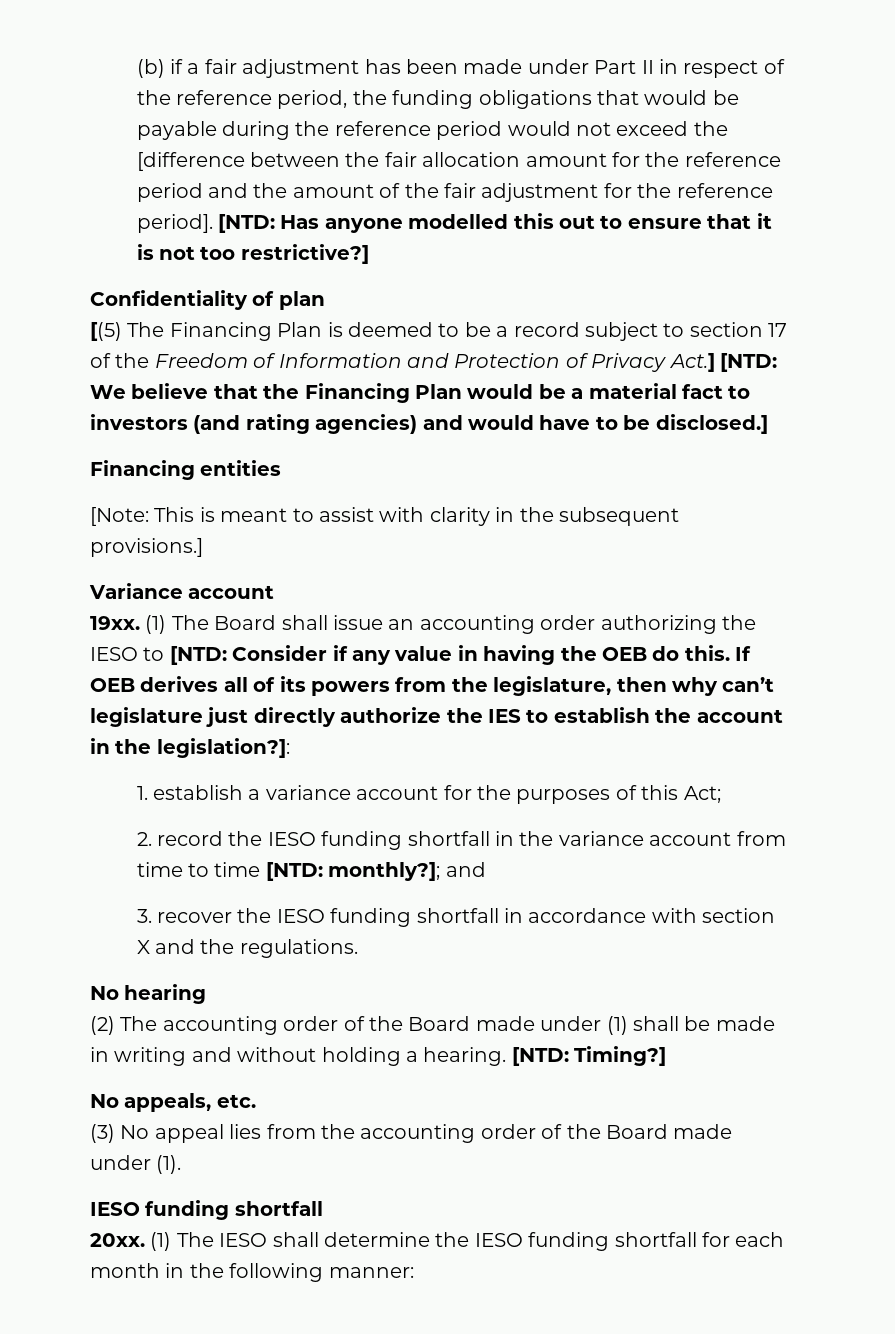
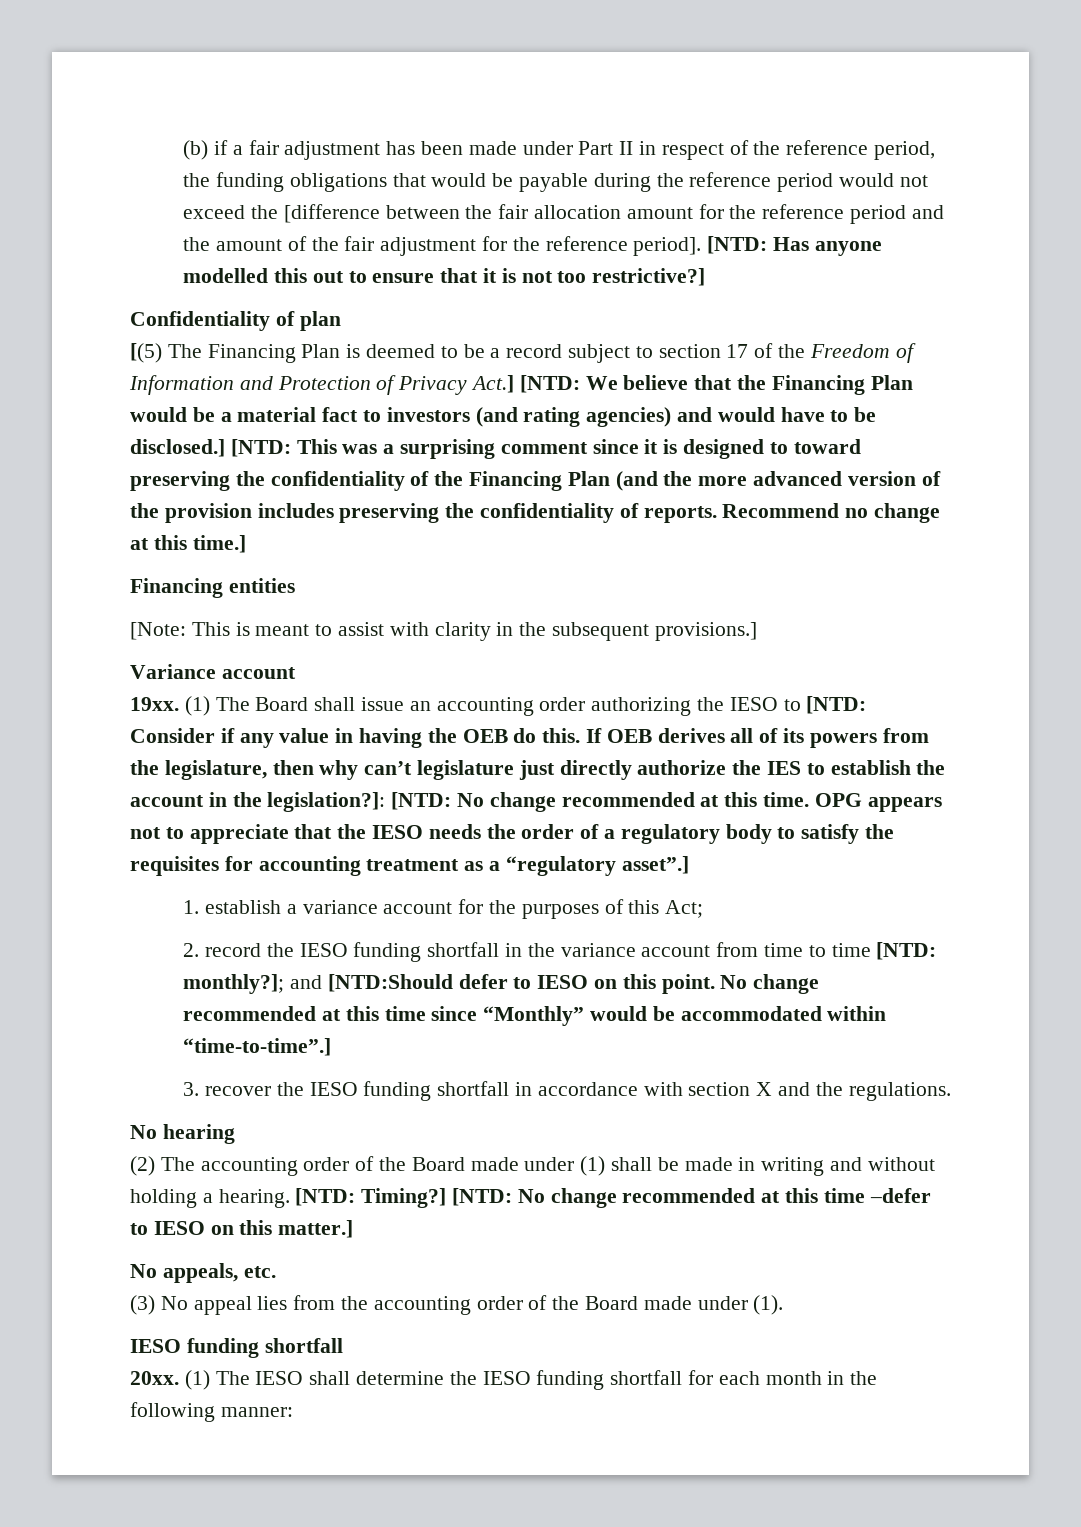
(768, 424) none -> [230,439,861,459] [130,471,941,491] [130,503,941,523] [130,535,246,553] [NTD: This was a surprising comment since it is designed to toward preserving the confidentiality of the Financing Plan (and the more advanced version of the provision includes preserving the confidentiality of reports. Recommend no change at this time.]
(290, 748) none -> [391,792,942,812] [130,824,895,844] [130,856,689,876] [NTD: No change recommended at this time. OPG appears not to appreciate that the IESO needs the order of a regulatory body to satisfy the requisites for accounting treatment as a “regulatory asset”.]
(486, 869) none -> [327,974,820,994] [183,1006,887,1026] [183,1038,332,1056] [NTD:Should defer to IESO on this point. No change recommended at this time since “Monthly” would be accommodated within “time-to-time”.]
(667, 1056) none -> [452,1188,931,1208] [130,1220,354,1238] [NTD: No change recommended at this time –defer to IESO on this matter.]

